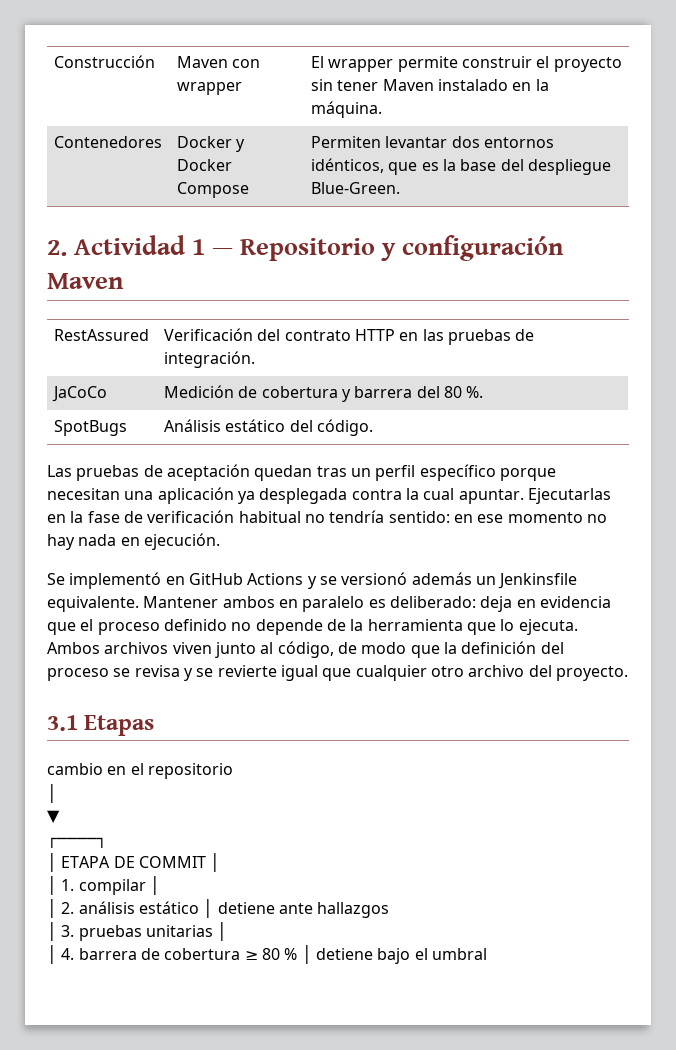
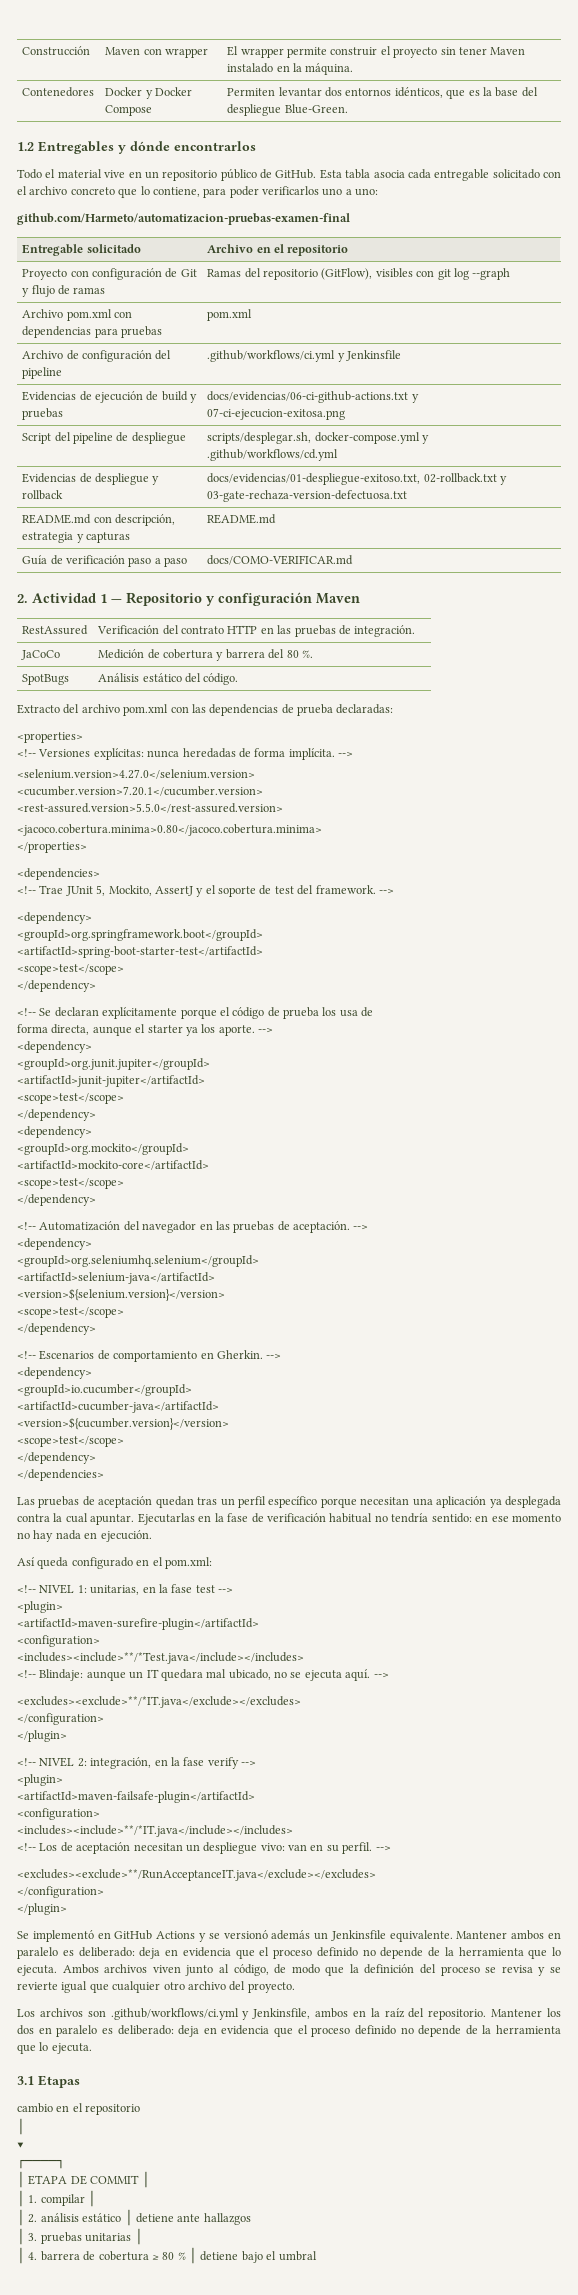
(401, 188) none -> [17,141,256,154] [17,168,561,181] [17,186,379,198] [17,213,350,225] [22,244,141,256] [207,244,349,256] [22,268,197,280] [22,285,106,297] [207,268,511,280] [22,309,133,321] [22,326,163,338] [207,309,253,321] [22,350,172,362] [22,367,63,379] [207,350,402,362] [22,391,198,403] [22,408,64,420] [207,391,419,403] [207,408,346,420] [22,432,186,444] [207,432,430,444] [207,449,339,461] [22,473,160,485] [22,490,64,500] [207,473,508,485] [207,490,408,502] [22,514,176,526] [22,532,131,543] [207,514,277,524] [22,555,188,567] [207,555,354,565] // 1.2 Entregables y dónde encontrarlos // Todo el material vive en un repositorio público de GitHub. Esta tabla asocia cada entregable solicitado con el archivo concreto que lo contiene, para poder verificarlos uno a uno: // github.com/Harmeto/automatizacion-pruebas-examen-final // Entregable solicitado | Archivo en el repositorio // Proyecto con configuración de Git y flujo de ramas | Ramas del repositorio (GitFlow), visibles con git log --graph // Archivo pom.xml con dependencias para pruebas | pom.xml // Archivo de configuración del pipeline | .github/workflows/ci.yml y Jenkinsfile // Evidencias de ejecución de build y pruebas | docs/evidencias/06-ci-github-actions.txt y 07-ci-ejecucion-exitosa.png // Script del pipeline de despliegue | scripts/desplegar.sh, docker-compose.yml y .github/workflows/cd.yml // Evidencias de despliegue y rollback | docs/evidencias/01-despliegue-exitoso.txt, 02-rollback.txt y 03-gate-rechaza-version-defectuosa.txt // README.md con descripción, estrategia y capturas | README.md // Guía de verificación paso a paso | docs/COMO-VERIFICAR.md
(374, 427) none -> [17,704,394,716] [17,732,83,743] [17,748,353,760] [17,769,255,779] [17,786,263,796] [17,803,283,813] [17,824,322,836] [17,842,87,853] [17,868,100,880] [17,885,394,897] [17,912,92,924] [17,929,263,941] [17,946,263,958] [17,964,124,975] [17,980,96,992] [17,1007,374,1019] [17,1024,273,1036] [17,1041,92,1053] [17,1058,210,1070] [17,1075,205,1087] [17,1093,124,1104] [17,1109,96,1121] [17,1126,92,1138] [17,1143,189,1155] [17,1160,209,1170] [17,1178,124,1189] [17,1194,96,1206] [17,1221,369,1233] [17,1238,92,1250] [17,1255,259,1267] [17,1272,215,1284] [17,1288,225,1301] [17,1307,124,1318] [17,1323,96,1335] [17,1350,282,1362] [17,1367,92,1379] [17,1384,192,1396] [17,1401,219,1413] [17,1417,229,1430] [17,1436,124,1447] [17,1452,96,1464] [17,1469,104,1481] // Extracto del archivo pom.xml con las dependencias de prueba declaradas: // <properties> // <!-- Versiones explícitas: nunca heredadas de forma implícita. --> // <selenium.version>4.27.0</selenium.version> // <cucumber.version>7.20.1</cucumber.version> // <rest-assured.version>5.5.0</rest-assured.version> // <jacoco.cobertura.minima>0.80</jacoco.cobertura.minima> // </properties> // <dependencies> // <!-- Trae JUnit 5, Mockito, AssertJ y el soporte de test del framework. --> // <dependency> // <groupId>org.springframework.boot</groupId> // <artifactId>spring-boot-starter-test</artifactId> // <scope>test</scope> // </dependency> // <!-- Se declaran explícitamente porque el código de prueba los usa de // forma directa, aunque el starter ya los aporte. --> // <dependency> // <groupId>org.junit.jupiter</groupId> // <artifactId>junit-jupiter</artifactId> // <scope>test</scope> // </dependency> // <dependency> // <groupId>org.mockito</groupId> // <artifactId>mockito-core</artifactId> // <scope>test</scope> // </dependency> // <!-- Automatización del navegador en las pruebas de aceptación. --> // <dependency> // <groupId>org.seleniumhq.selenium</groupId> // <artifactId>selenium-java</artifactId> // <version>${selenium.version}</version> // <scope>test</scope> // </dependency> // <!-- Escenarios de comportamiento en Gherkin. --> // <dependency> // <groupId>io.cucumber</groupId> // <artifactId>cucumber-java</artifactId> // <version>${cucumber.version}</version> // <scope>test</scope> // </dependency> // </dependencies>
(220, 541) none -> [17,1557,212,1569] [17,1584,233,1595] [17,1601,63,1613] [17,1618,259,1630] [17,1635,100,1647] [17,1652,304,1664] [17,1669,389,1681] [17,1696,301,1708] [17,1713,104,1725] [17,1730,67,1742] [17,1757,256,1769] [17,1774,63,1786] [17,1791,255,1803] [17,1808,100,1820] [17,1825,293,1837] [17,1842,391,1854] [17,1869,376,1881] [17,1886,104,1898] [17,1903,67,1915] // Así queda configurado en el pom.xml: // <!-- NIVEL 1: unitarias, en la fase test --> // <plugin> // <artifactId>maven-surefire-plugin</artifactId> // <configuration> // <includes><include>**/*Test.java</include></includes> // <!-- Blindaje: aunque un IT quedara mal ubicado, no se ejecuta aquí. --> // <excludes><exclude>**/*IT.java</exclude></excludes> // </configuration> // </plugin> // <!-- NIVEL 2: integración, en la fase verify --> // <plugin> // <artifactId>maven-failsafe-plugin</artifactId> // <configuration> // <includes><include>**/*IT.java</include></includes> // <!-- Los de aceptación necesitan un despliegue vivo: van en su perfil. --> // <excludes><exclude>**/RunAcceptanceIT.java</exclude></excludes> // </configuration> // </plugin>
(628, 673) none -> [17,2008,561,2020] [17,2025,561,2037] [17,2042,92,2054] // Los archivos son .github/workflows/ci.yml y Jenkinsfile, ambos en la raíz del repositorio. Mantener los dos en paralelo es deliberado: deja en evidencia que el proceso definido no depende de la herramienta que lo ejecuta.

